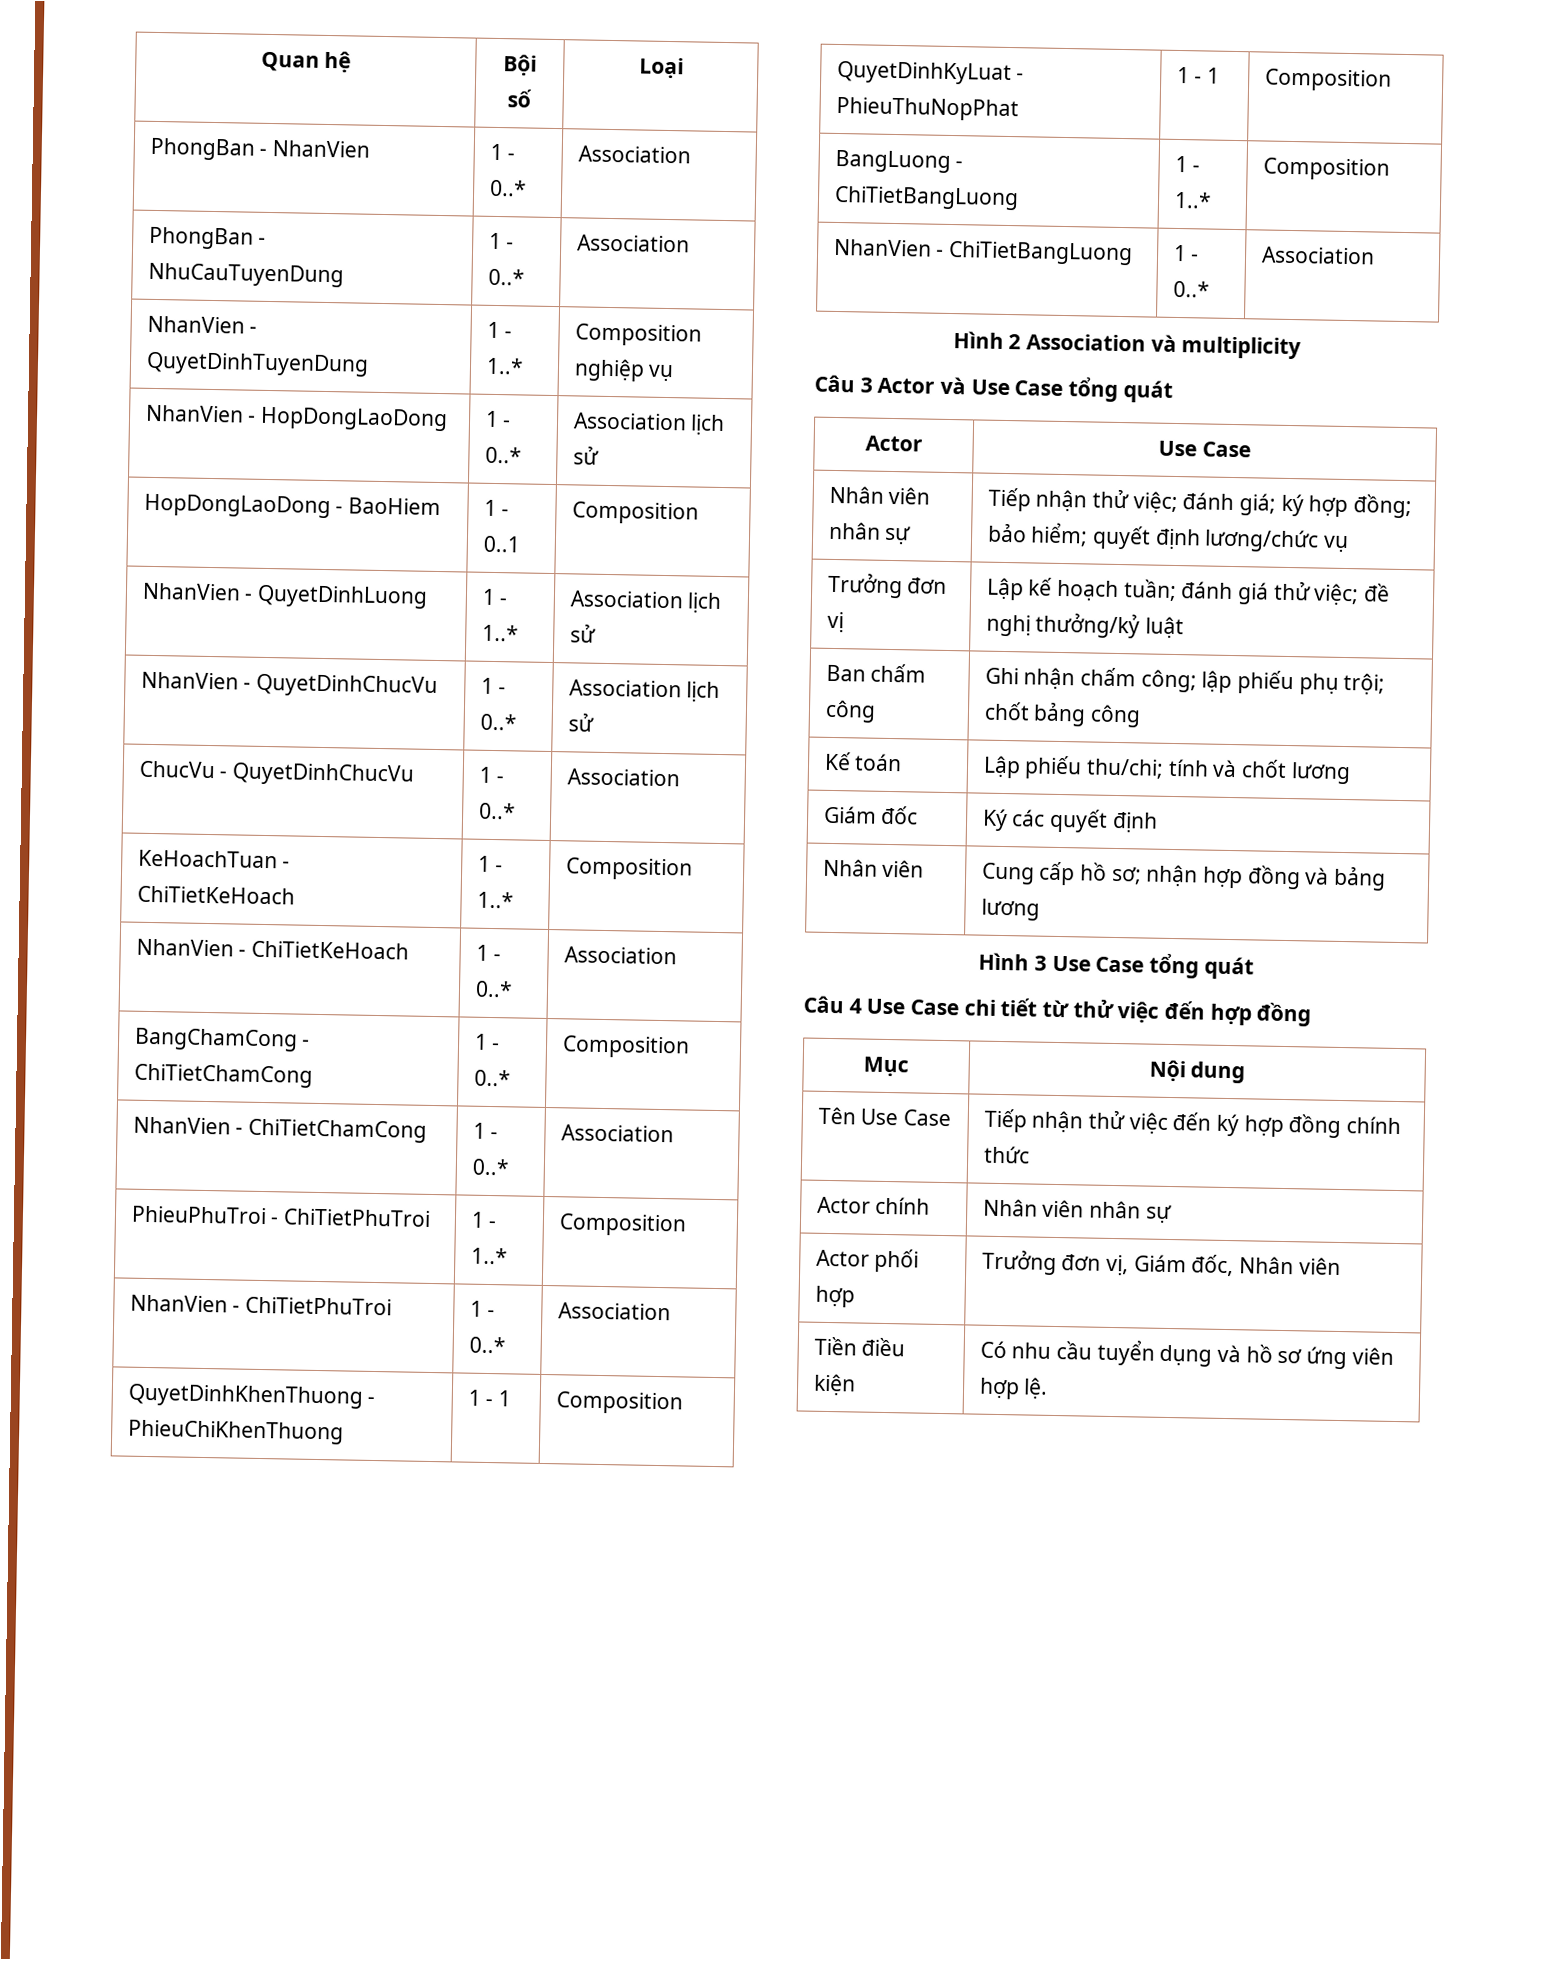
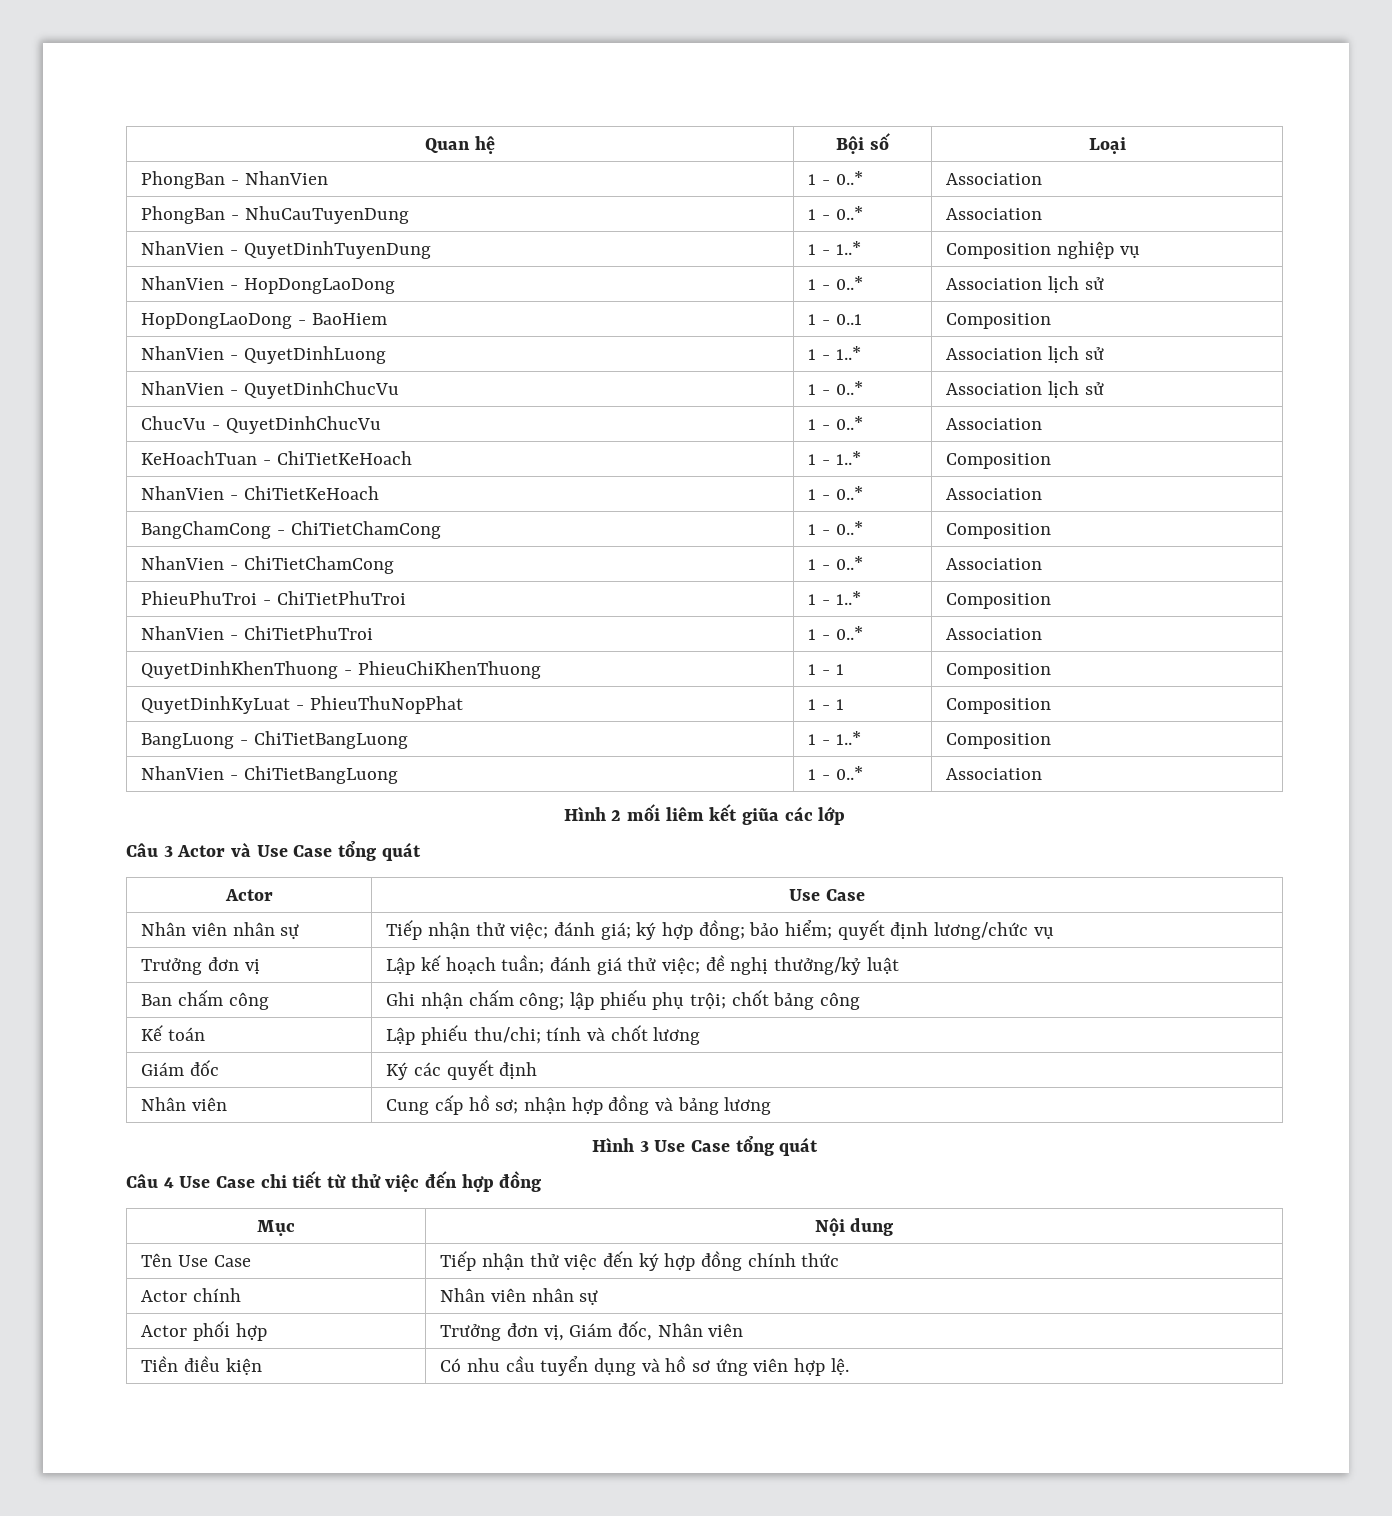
[1026,333,1302,360] Association và multiplicity -> [626,804,846,825] mối liêm kết giũa các lớp

